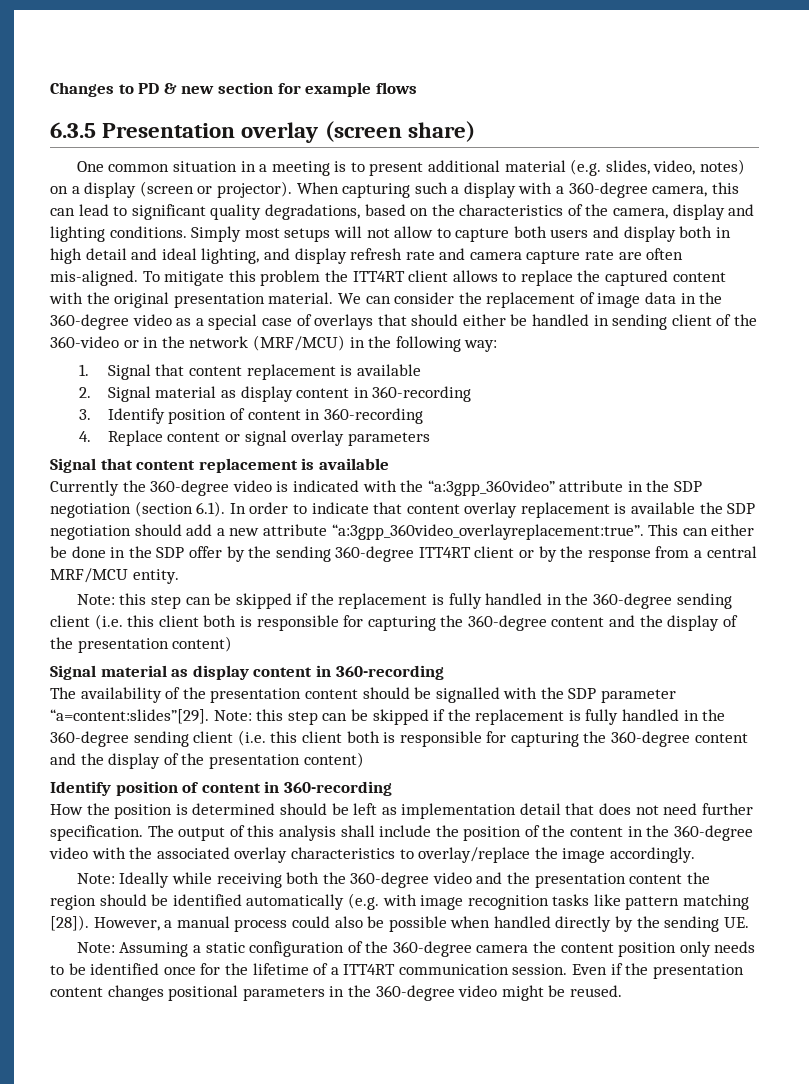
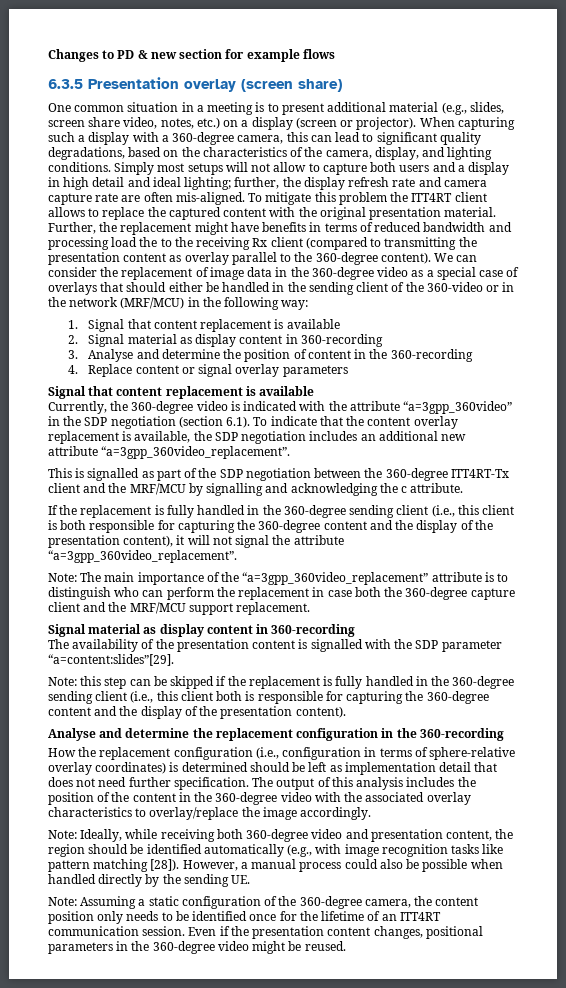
[570,159,745,176] (e.g. slides, video, notes) -> [441,102,504,115] [48,117,220,129] (e.g., slides, screen share video, notes, etc.)
[672,204,725,220] display -> [374,147,419,160] display,
[623,226,713,242] display both -> [457,162,510,175] a display
[201,248,290,264] lighting, and -> [184,177,301,190] lighting; further, the
(334, 298) none -> [48,222,512,235] [48,237,477,250] [48,252,431,265] Further, the replacement might have benefits in terms of reduced bandwidth and processing load the to the receiving Rx client (compared to transmitting the presentation content as overlay parallel to the 360-degree content).
(609, 320) none -> [287,282,306,292] the
[107,408,321,424] Identify position of content in -> [88,349,388,362] Analyse and determine the position of content in the
[50,480,119,496] Currently -> [48,401,107,414] Currently,
[427,480,624,496] “a:3gpp_360video” attribute -> [349,401,513,414] attribute “a=3gpp_360video”
[229,502,307,514] In order to -> [253,417,268,426] To
(403, 508) none -> [346,416,365,426] the
[631,502,756,514] [50,524,755,540] [50,546,757,562] [50,568,179,584] available the SDP negotiation should add a new attribute “a:3gpp_360video_overlayreplacement:true”. This can either be done in the SDP offer by the sending 360-degree ITT4RT client or by the response from a central MRF/MCU entity. -> [134,431,467,444] [48,446,291,459] [48,468,509,481] [48,483,464,496] [48,505,515,518] [48,520,493,533] [48,535,344,548] [48,550,237,563] [48,572,509,585] [48,587,515,600] [48,602,311,615] [48,624,356,637] [48,639,502,652] [48,654,174,666] available, the SDP negotiation includes an additional new attribute “a=3gpp_360video_replacement”. // This is signalled as part of the SDP negotiation between the 360-degree ITT4RT-Tx client and the MRF/MCU by signalling and acknowledging the c attribute. // If the replacement is fully handled in the 360-degree sending client (i.e., this client is both responsible for capturing the 360-degree content and the display of the presentation content), it will not signal the attribute “a=3gpp_360video_replacement”. // Note: The main importance of the “a=3gpp_360video_replacement” attribute is to distinguish who can perform the replacement in case both the 360-degree capture client and the MRF/MCU support replacement. // Signal material as display content in 360-recording // The availability of the presentation content is signalled with the SDP parameter “a=content:slides”[29].
[94,614,123,630] (i.e. -> [130,691,154,703] (i.e.,
[172,636,233,652] [50,665,444,680] [50,687,677,703] [50,709,726,725] [50,730,748,747] [50,752,364,769] [50,781,392,796] [50,803,173,819] content) // Signal material as display content in 360-recording // The availability of the presentation content should be signalled with the SDP parameter “a=content:slides”[29]. Note: this step can be skipped if the replacement is fully handled in the 360-degree sending client (i.e. this client both is responsible for capturing the 360-degree content and the display of the presentation content) // Identify position of content in 360-recording // How the position -> [295,706,346,718] [48,728,504,741] [48,747,516,760] [48,762,167,775] content). // Analyse and determine the replacement configuration in the 360-recording // How the replacement configuration (i.e., configuration in terms of sphere-relative overlay coordinates)
[340,825,432,837] shall include -> [406,777,455,787] includes
[119,872,170,888] Ideally -> [80,829,123,842] Ideally,
[322,872,346,884] the -> (243, 834) none
[507,872,683,888] the presentation content -> [370,829,493,842] presentation content,
[347,893,379,910] (e.g. -> [287,844,313,857] (e.g.,
[476,945,529,953] camera -> [364,899,411,908] camera,
[330,967,339,975] a -> [381,914,397,921] an
[107,985,164,1001] changes -> [373,926,423,939] changes,

